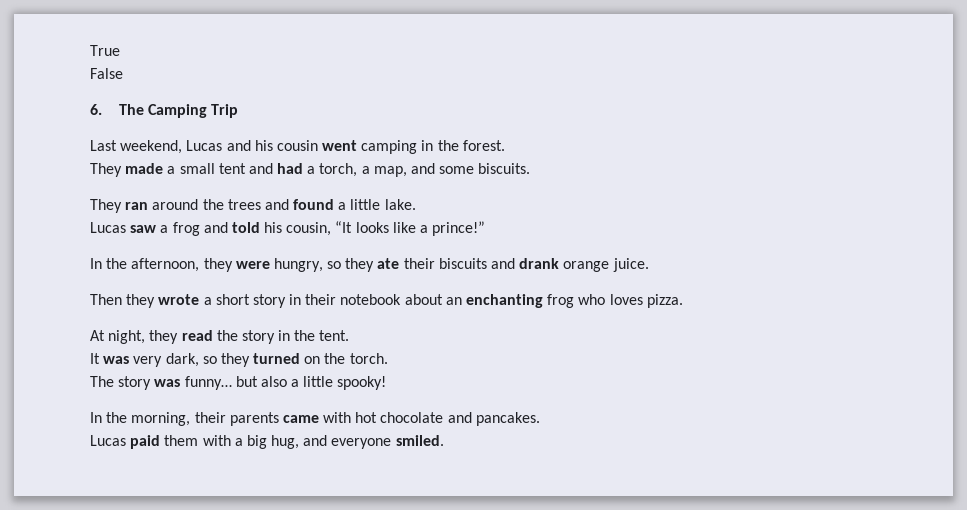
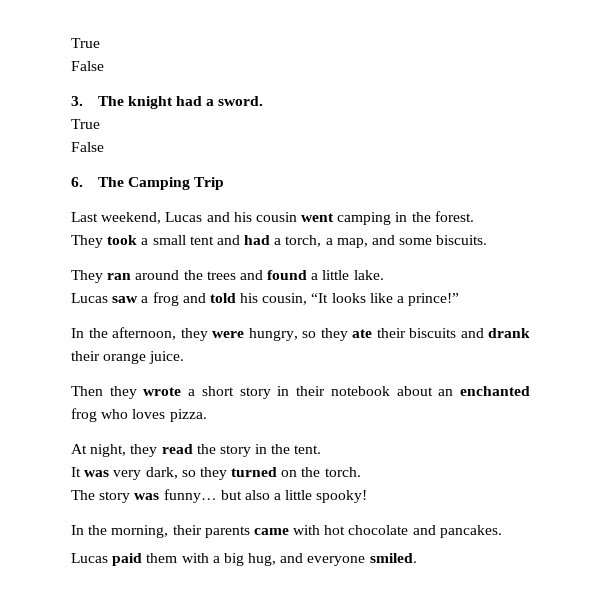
[90,45,120,56] [90,68,123,79] True // False -> [71,38,100,48] [71,61,104,71] [71,96,264,109] [71,119,100,129] [71,142,104,152] True // False // 3. The knight had a sword. // True // False
[125,163,164,174] made -> [107,235,138,245] took
(560, 263) none -> [71,351,100,361] their
[466,294,544,308] enchanting -> [460,386,530,396] enchanted

